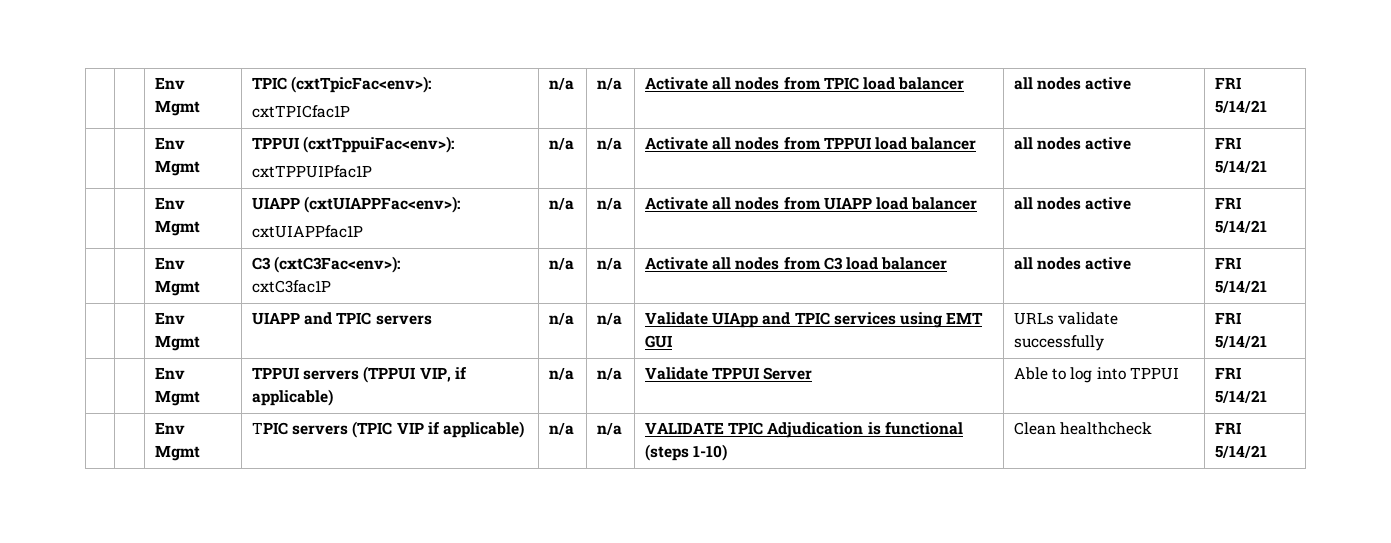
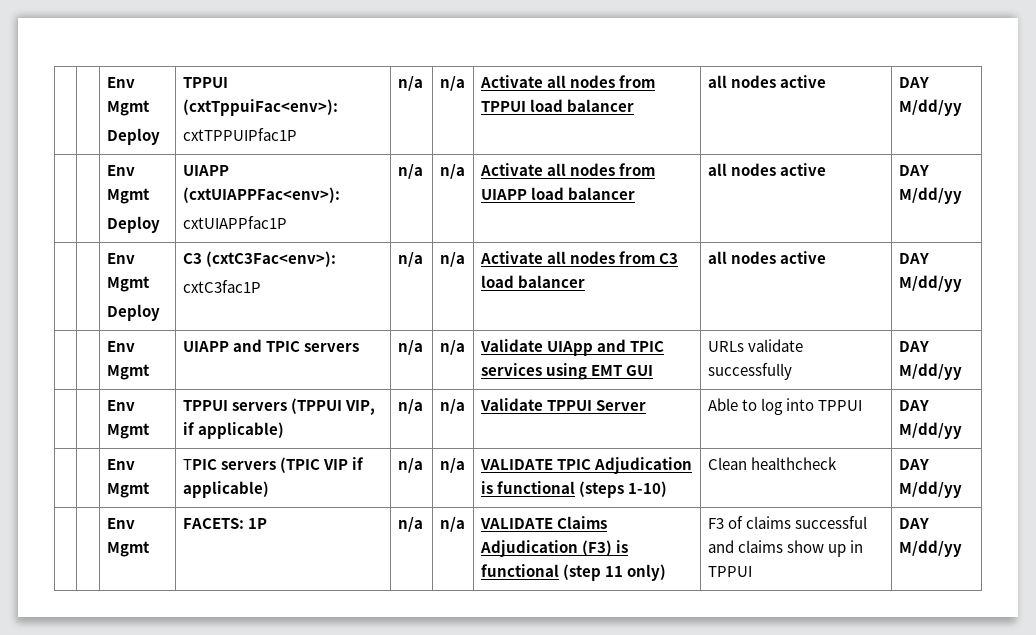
[155,77,186,89] [155,100,201,116] [252,76,432,93] [252,105,351,118] [549,77,575,90] [597,77,623,90] [645,77,965,90] [1014,77,1132,90] [1215,77,1242,89] [1215,100,1268,113] [155,137,186,149] [155,160,201,176] | | Env Mgmt | TPIC (cxtTpicFac<env>): // cxtTPICfac1P | n/a | n/a | Activate all nodes from TPIC load balancer | all nodes active | FRI 5/14/21 // | | Env Mgmt -> [106,77,135,88] [106,100,150,116] [106,128,160,145] | | Env Mgmt // Deploy
[1215,137,1242,149] [1215,160,1268,173] [155,197,186,209] [155,220,201,236] FRI 5/14/21 // | | Env Mgmt -> [898,77,929,88] [898,99,962,116] [106,165,135,176] [106,188,150,204] [106,216,160,233] DAY M/dd/yy // | | Env Mgmt // Deploy
[1215,197,1242,209] [1215,220,1268,233] [155,257,186,269] [155,280,201,296] FRI 5/14/21 // | | Env Mgmt -> [898,165,929,176] [898,187,962,204] [106,253,135,264] [106,276,150,292] [106,304,160,321] DAY M/dd/yy // | | Env Mgmt // Deploy
[1215,257,1242,269] [1215,280,1268,293] FRI 5/14/21 -> [898,253,929,264] [898,275,962,292] DAY M/dd/yy
[1215,312,1242,324] [1215,335,1268,348] FRI 5/14/21 -> [898,341,929,352] [898,363,962,380] DAY M/dd/yy
[1215,367,1242,379] [1215,390,1268,403] FRI 5/14/21 -> [898,400,929,411] [898,422,962,439] DAY M/dd/yy
[1215,422,1242,434] [1215,445,1268,458] FRI 5/14/21 -> [898,459,929,470] [898,481,962,498] [106,518,135,529] [106,541,150,557] [182,518,267,529] [397,517,423,532] [439,517,465,532] [479,516,607,529] [479,540,628,557] [480,564,666,581] [707,516,867,529] [707,540,863,557] [707,566,752,577] [898,518,929,529] [898,540,962,557] DAY M/dd/yy // | | Env Mgmt | FACETS: 1P | n/a | n/a | VALIDATE Claims Adjudication (F3) is functional (step 11 only) | F3 of claims successful and claims show up in TPPUI | DAY M/dd/yy

